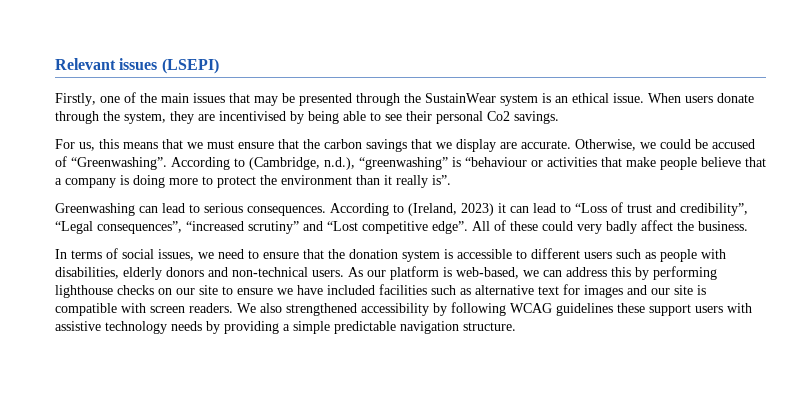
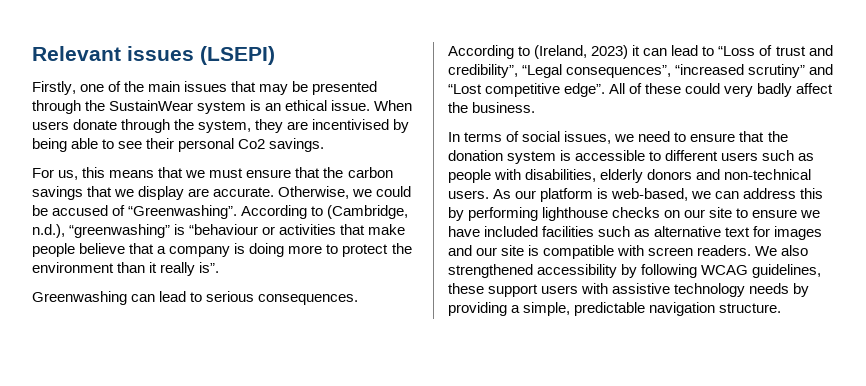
[556,303,613,316] guidelines -> [752,264,822,278] guidelines,
[293,321,330,334] simple -> [523,302,571,316] simple,

